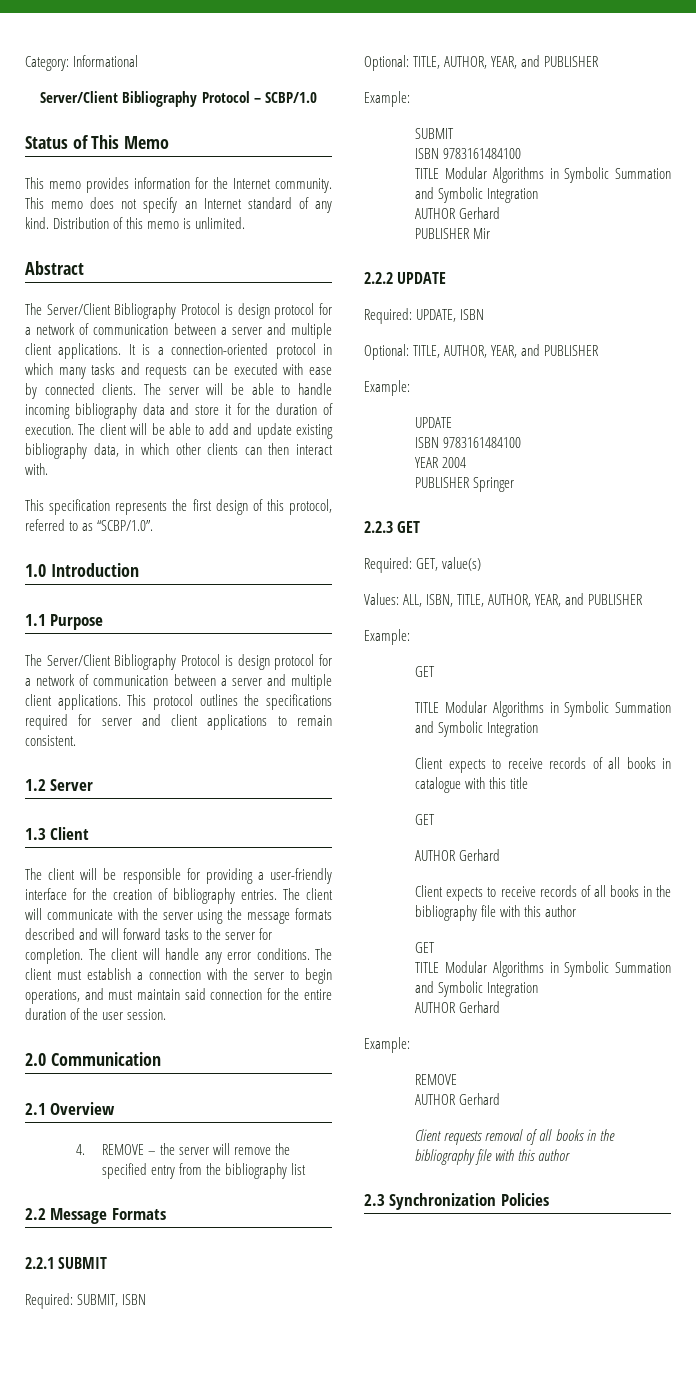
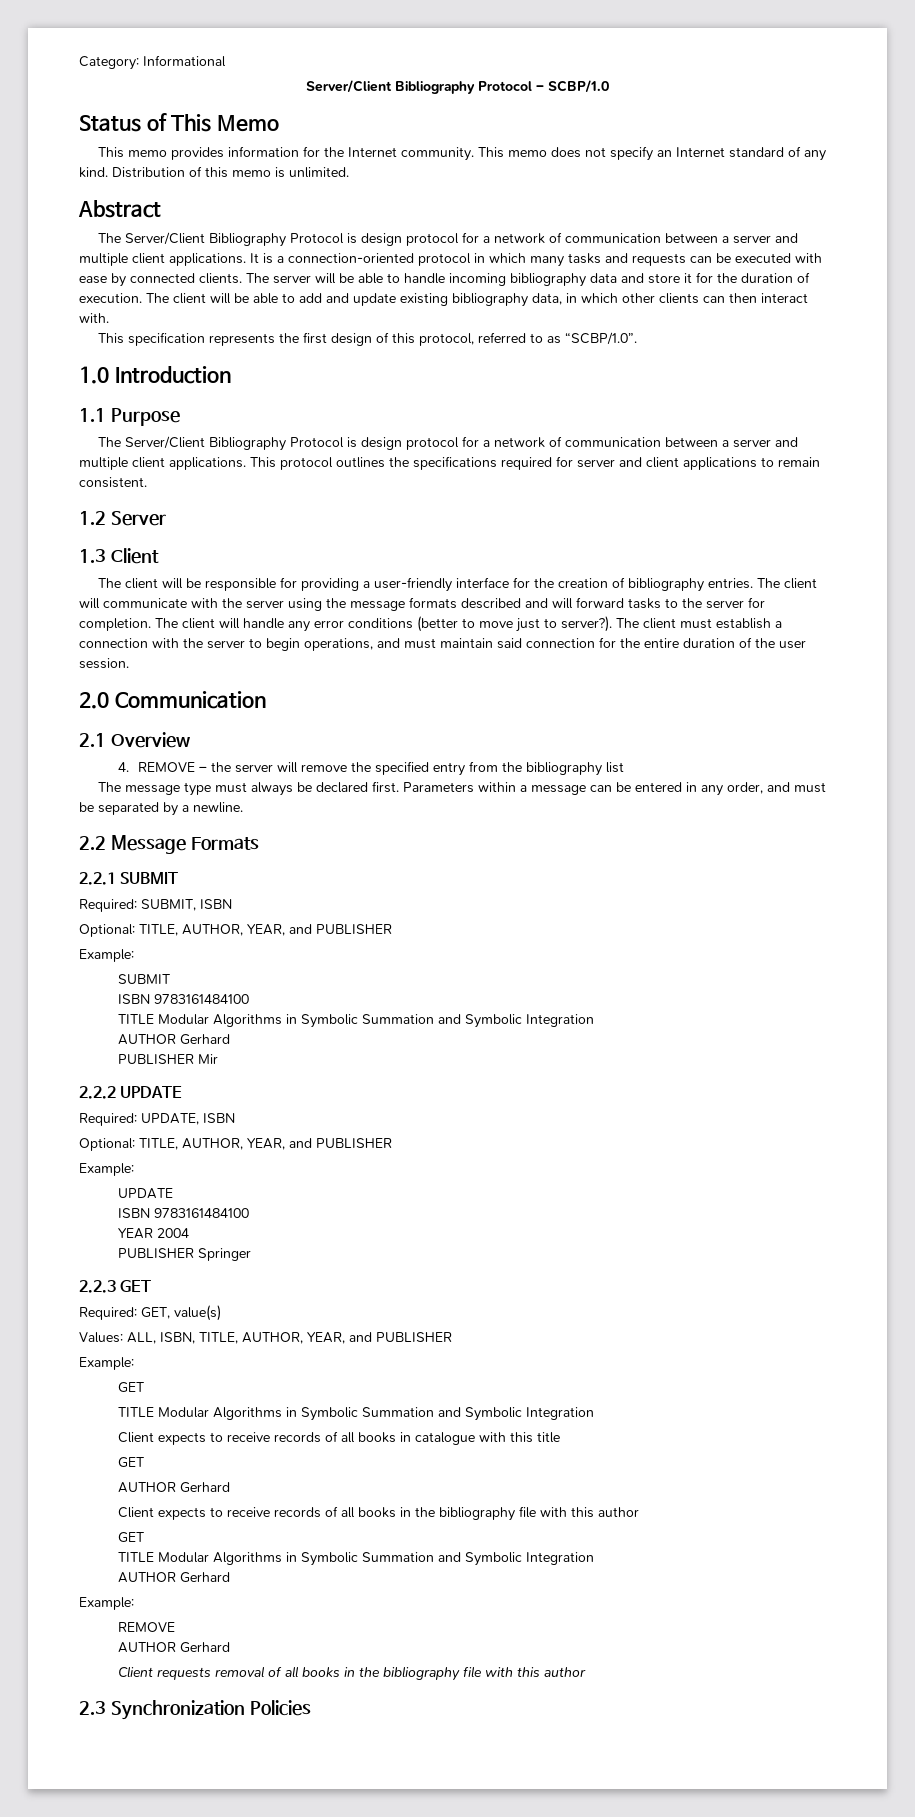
[256,948,310,960] conditions. -> [348,616,612,632] conditions (better to move just to server?).
(307, 1169) none -> [97,781,826,796] [79,802,243,816] // The message type must always be declared first. Parameters within a message can be entered in any order, and must be separated by a newline.

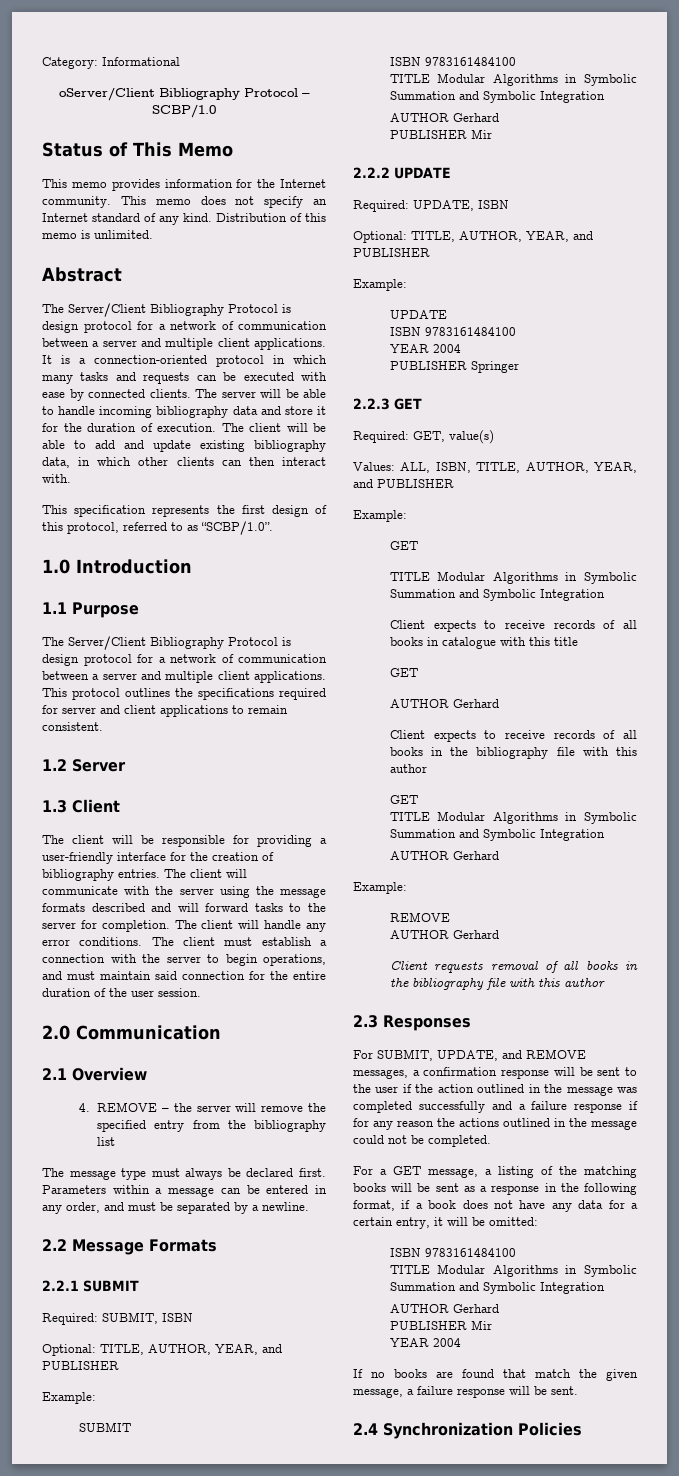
[306,80,392,93] Server/Client -> [59,87,155,101] oServer/Client
[348,616,612,632] conditions (better to move just to server?). -> [79,937,143,946] conditions.
(106, 1708) none -> [383,1015,471,1031] [353,1049,586,1061] [353,1067,637,1079] [353,1084,637,1096] [353,1101,638,1113] [353,1118,637,1130] [353,1135,491,1147] [353,1166,637,1178] [353,1183,637,1195] [353,1200,638,1212] [353,1217,538,1229] [389,1248,516,1257] [389,1264,637,1277] [389,1282,605,1294] [389,1304,499,1313] [389,1320,492,1330] [389,1338,461,1347] [353,1369,638,1381] [353,1386,578,1398] [353,1423,378,1435] Responses // For SUBMIT, UPDATE, and REMOVE messages, a confirmation response will be sent to the user if the action outlined in the message was completed successfully and a failure response if for any reason the actions outlined in the message could not be completed. // For a GET message, a listing of the matching books will be sent as a response in the following format, if a book does not have any data for a certain entry, it will be omitted: // ISBN 9783161484100 // TITLE Modular Algorithms in Symbolic Summation and Symbolic Integration // AUTHOR Gerhard // PUBLISHER Mir // YEAR 2004 // If no books are found that match the given message, a failure response will be sent. // 2.4

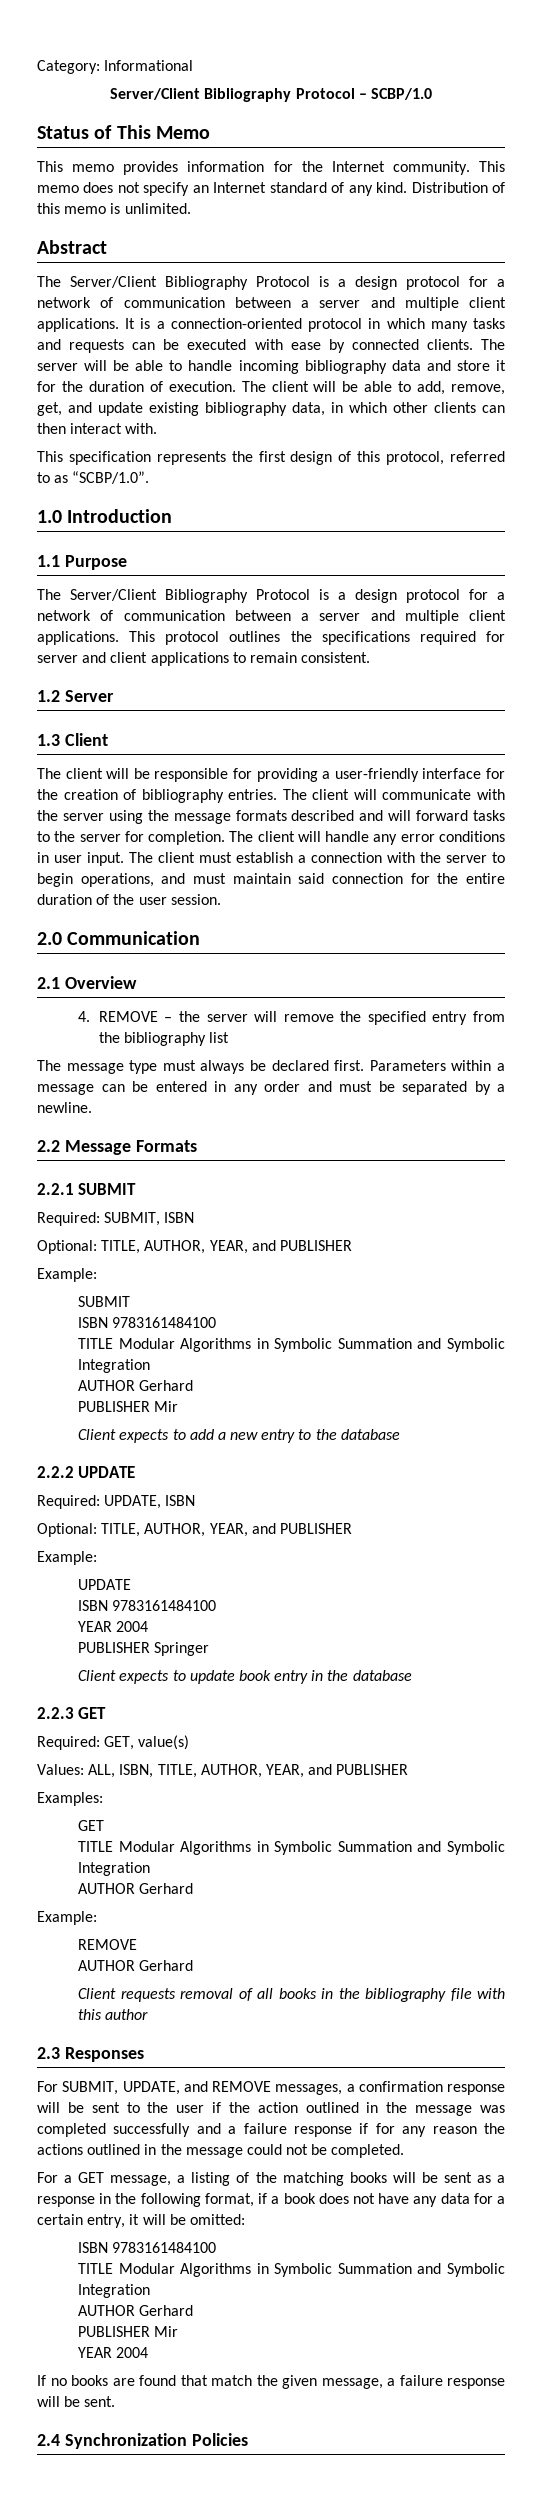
[59,87,155,101] oServer/Client -> [110,88,201,100] Server/Client
(291, 308) none -> [338,279,346,287] a
[95,440,115,449] add -> [417,381,506,395] [37,402,62,416] add, remove, get,
(291, 641) none -> [338,592,346,600] a
[79,937,143,946] conditions. -> [438,831,505,842] [37,852,124,866] conditions in user input.
[66,1202,100,1213] order, -> [264,1081,300,1092] order
(492, 134) none -> [78,1429,400,1443] // Client expects to add a new entry to the database
(519, 367) none -> [78,1670,412,1684] // Client expects to update book entry in the database
[353,510,407,522] [389,541,418,550] [389,571,637,584] [389,589,605,601] [389,620,637,632] [389,637,578,649] [389,668,418,677] [389,699,499,708] [389,730,637,742] [389,747,637,759] [389,764,427,773] Example: // GET // TITLE Modular Algorithms in Symbolic Summation and Symbolic Integration // Client expects to receive records of all books in catalogue with this title // GET // AUTHOR Gerhard // Client expects to receive records of all books in the bibliography file with this author -> [37,1792,103,1806] Examples:

